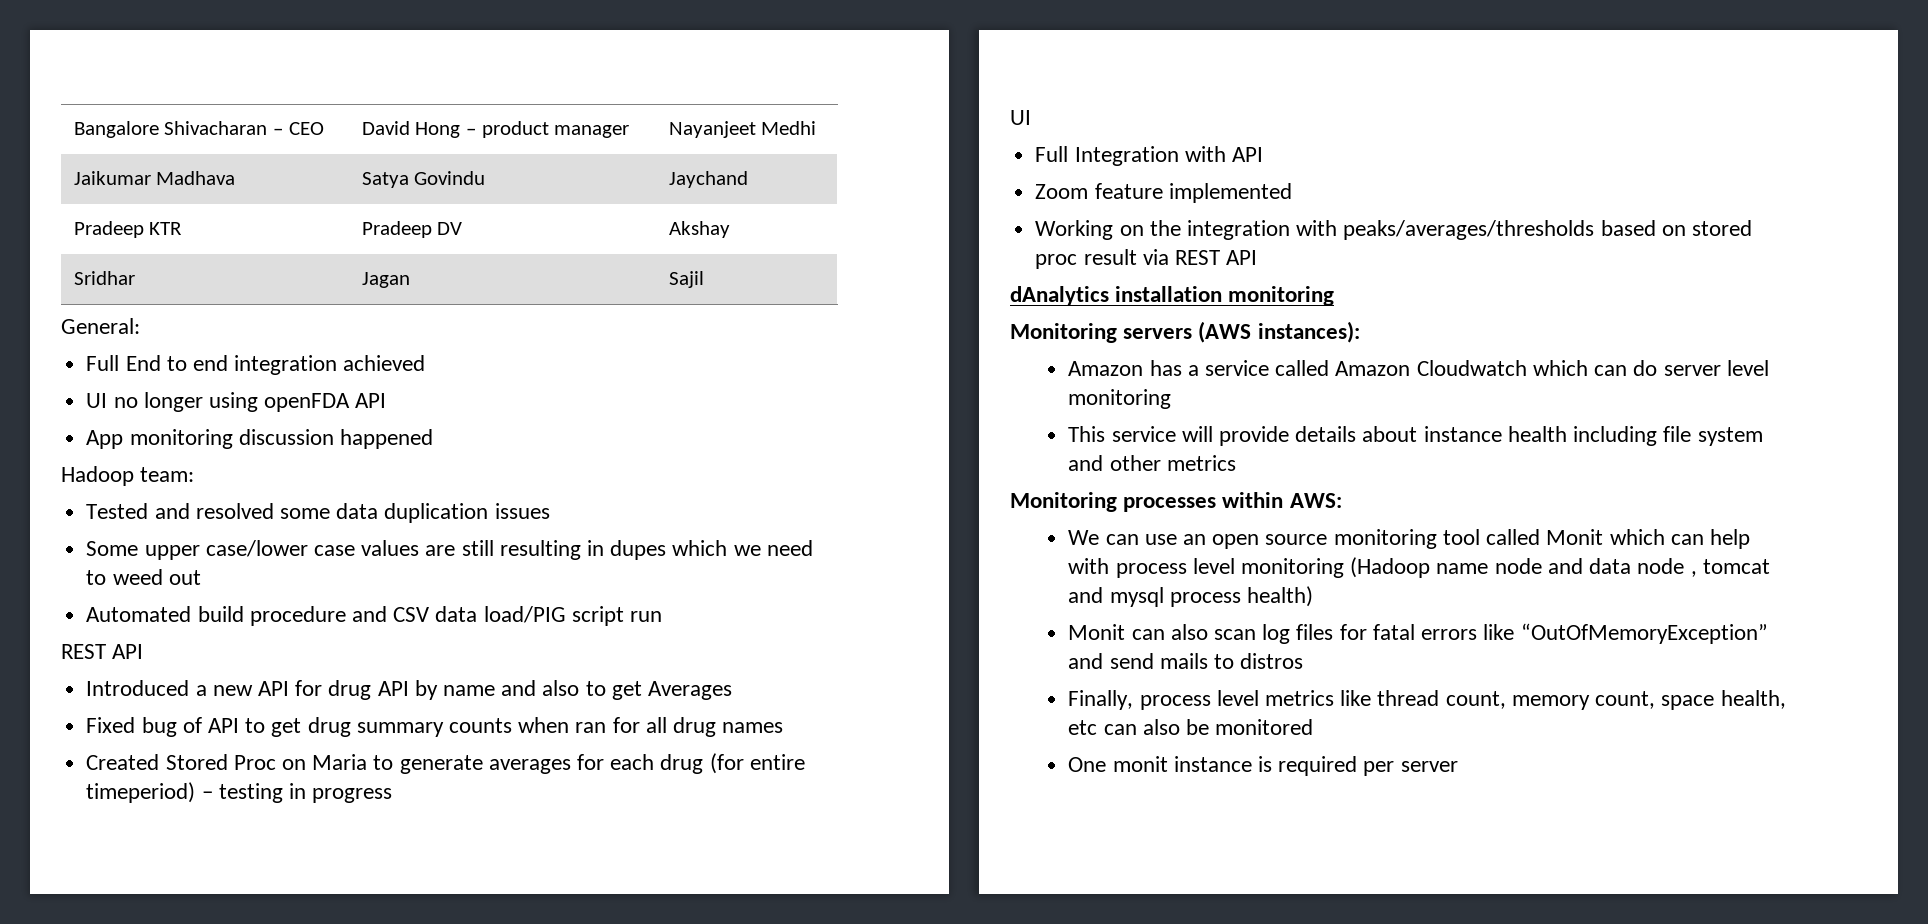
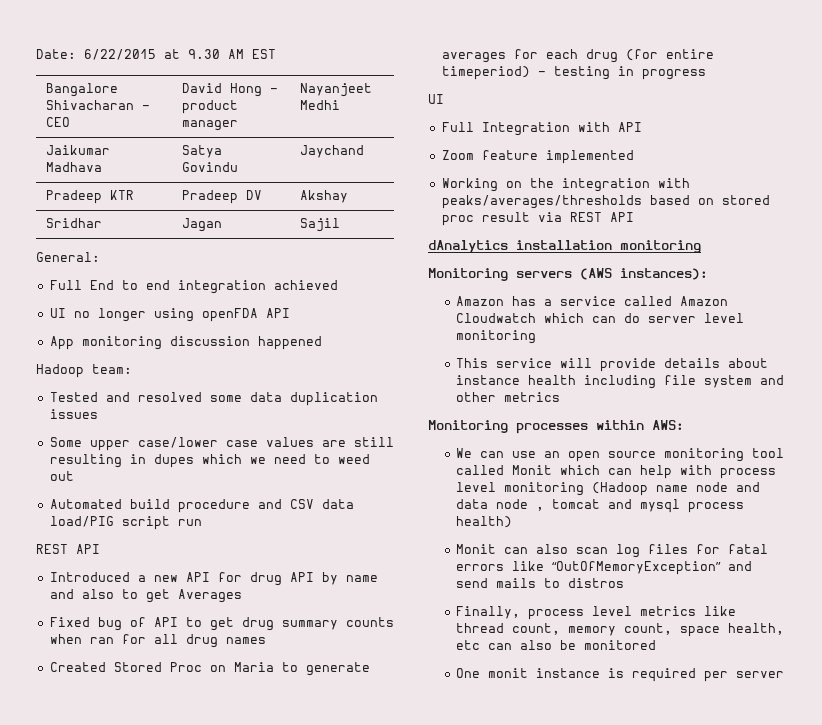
(73, 129) none -> [36,49,276,60] Date: 6/22/2015 at 9.30 AM EST //

